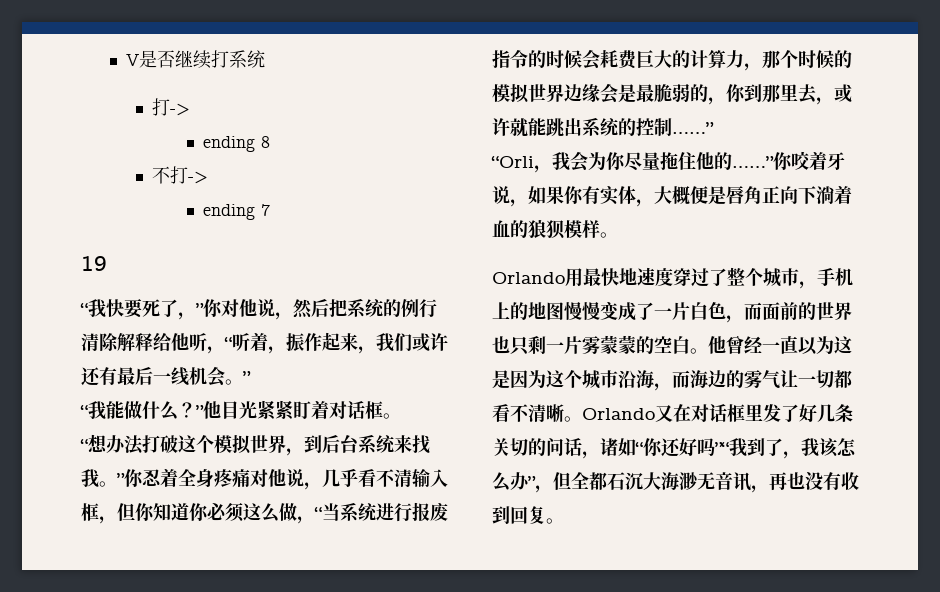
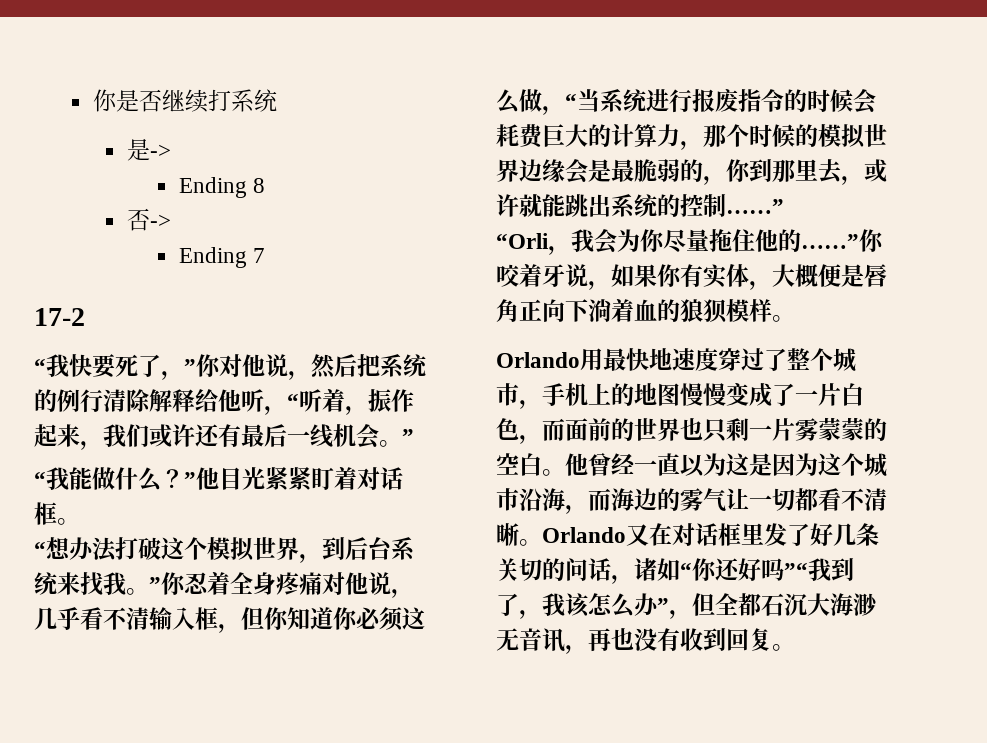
[126,54,140,66] V -> [93,89,118,112] 你
[152,98,191,116] [203,136,256,152] 打-> // ending -> [127,138,172,161] [178,177,247,198] 是-> // Ending
[152,166,209,184] [203,204,256,220] 不打-> // ending -> [127,208,172,231] [178,247,247,268] 否-> // Ending
[81,256,107,271] 19 -> [34,308,85,326] 17-2

